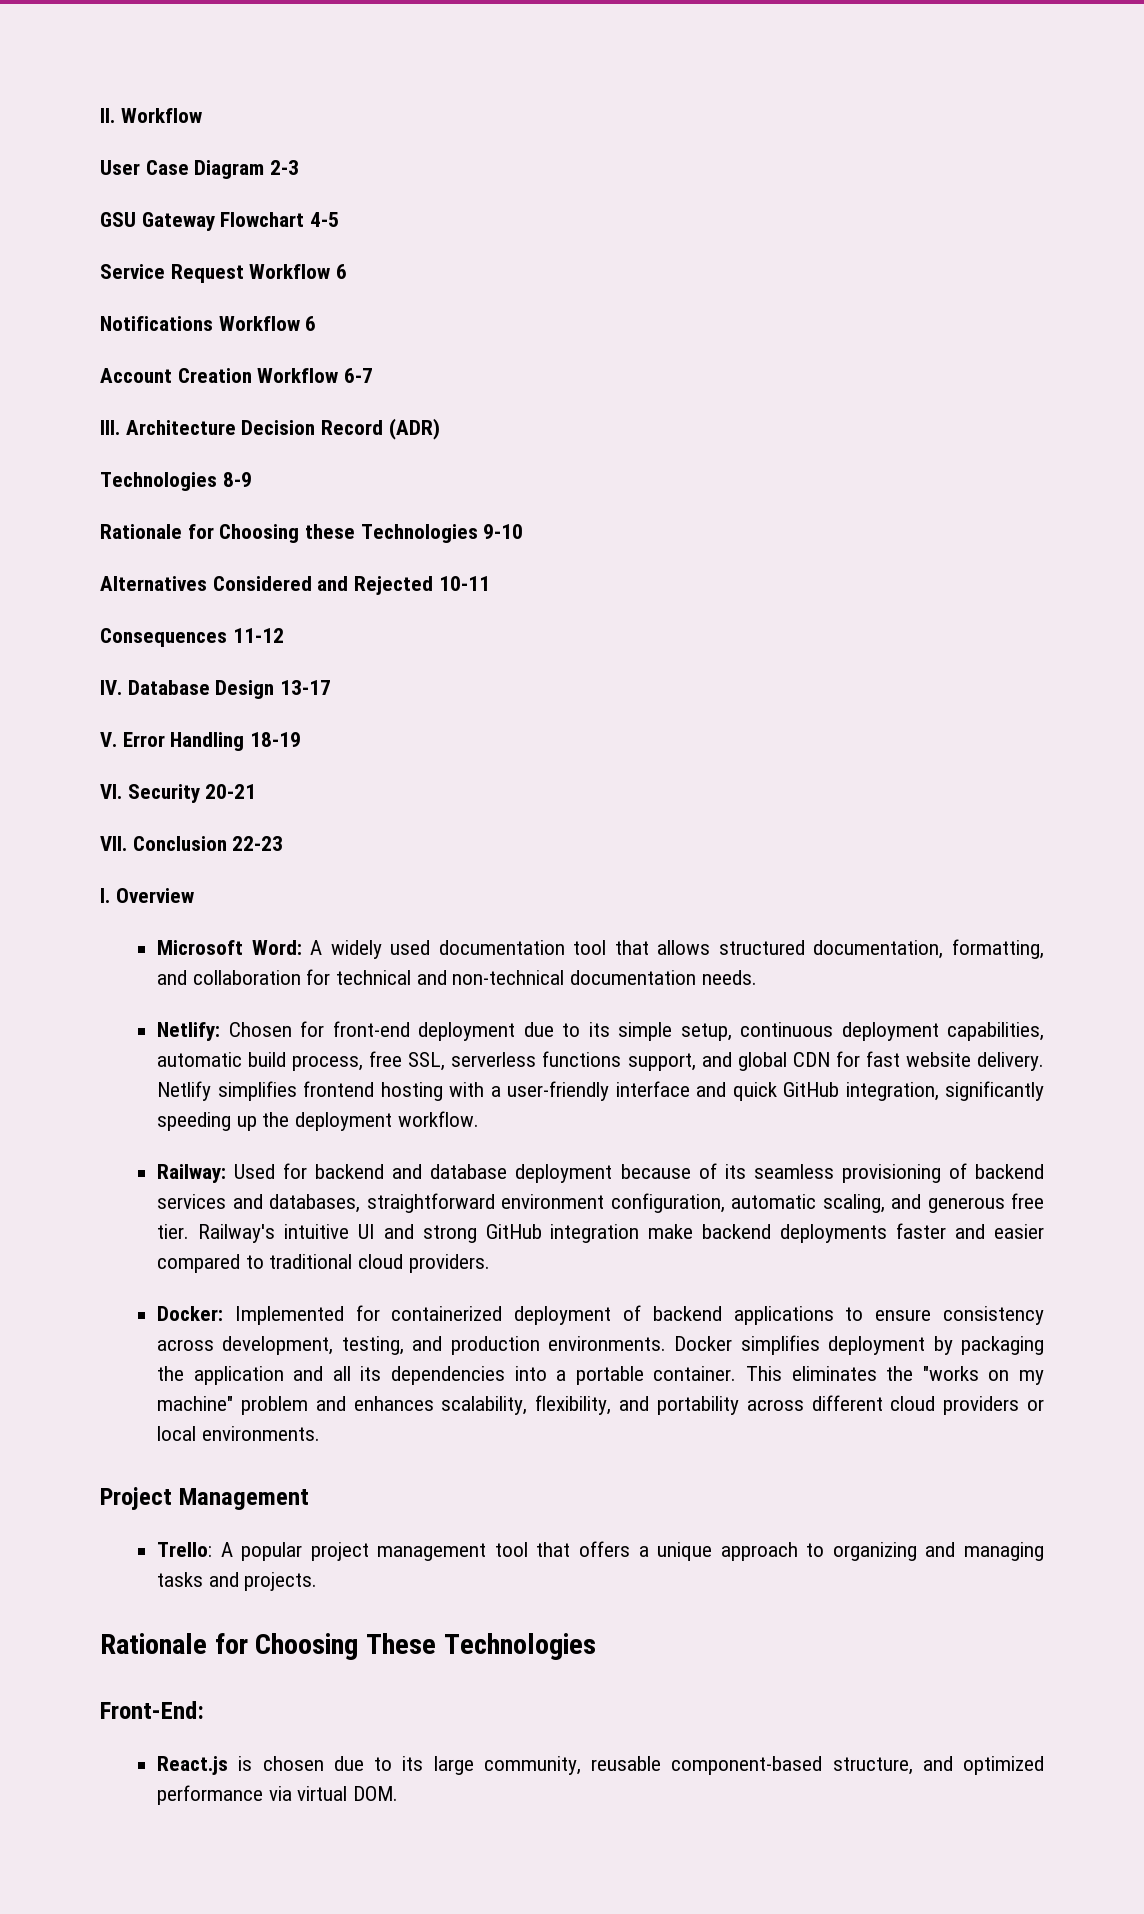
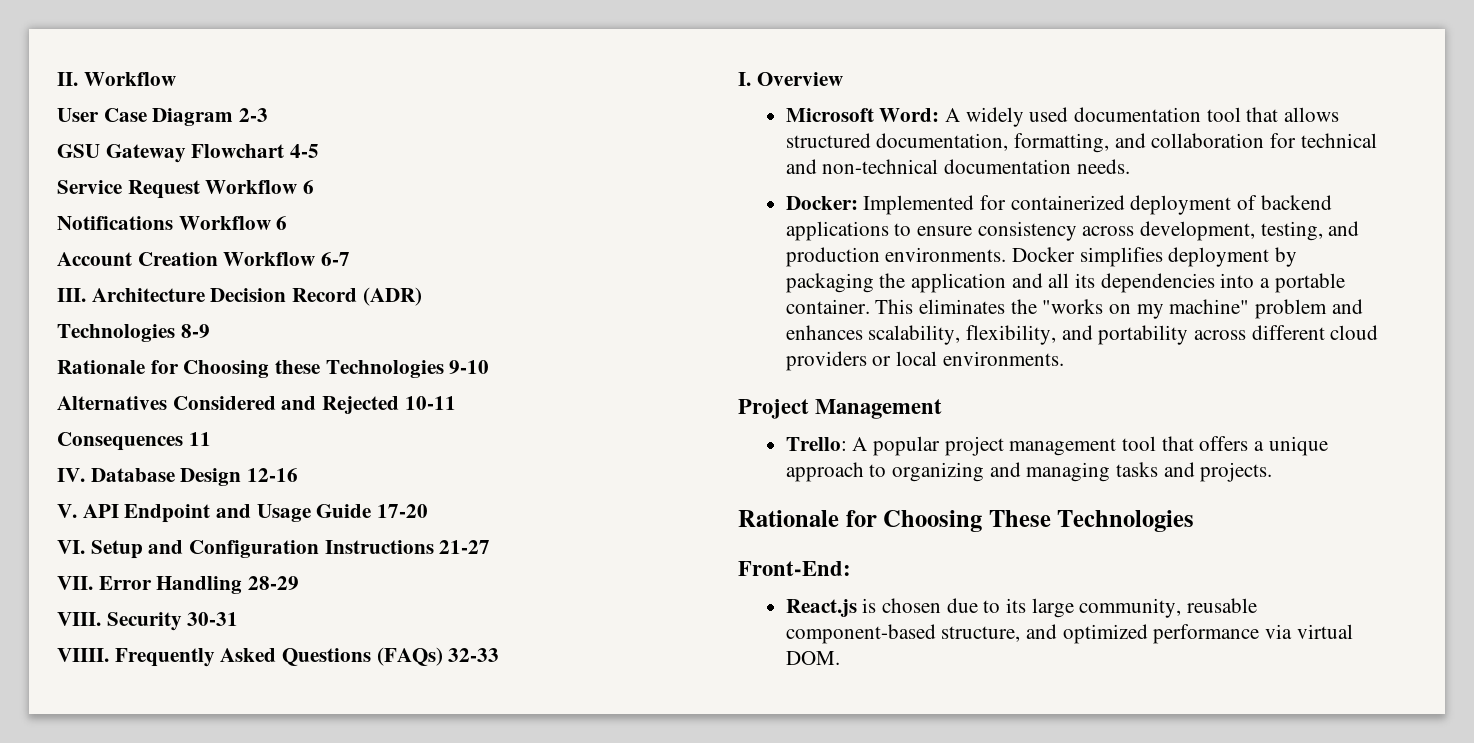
[232,628,284,643] 11-12 -> [188,432,211,446] 11
[280,680,332,695] 13-17 -> [247,468,299,482] 12-16
[122,732,302,751] [100,784,257,803] [100,836,284,851] Error Handling 18-19 // VI. Security 20-21 // VII. Conclusion 22-23 -> [82,504,429,523] [57,540,491,559] [57,576,300,594] [57,612,239,631] [57,647,500,667] API Endpoint and Usage Guide 17-20 // VI. Setup and Configuration Instructions 21-27 // VII. Error Handling 28-29 // VIII. Security 30-31 // VIIII. Frequently Asked Questions (FAQs) 32-33
[157,1021,1044,1041] [157,1051,1045,1071] [157,1081,1045,1101] [157,1111,479,1131] [157,1163,1045,1183] [157,1193,1044,1213] [157,1223,1044,1243] [157,1254,490,1273] // Netlify: Chosen for front-end deployment due to its simple setup, continuous deployment capabilities, automatic build process, free SSL, serverless functions support, and global CDN for fast website delivery. Netlify simplifies frontend hosting with a user-friendly interface and quick GitHub integration, significantly speeding up the deployment workflow. // Railway: Used for backend and database deployment because of its seamless provisioning of backend services and databases, straightforward environment configuration, automatic scaling, and generous free tier. Railway's intuitive UI and strong GitHub integration make backend deployments faster and easier compared to traditional cloud providers. -> (1130, 166) none

